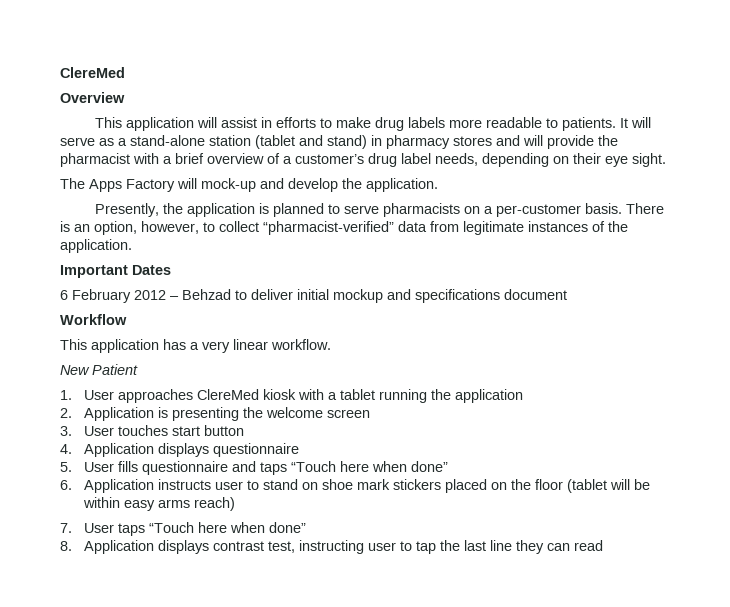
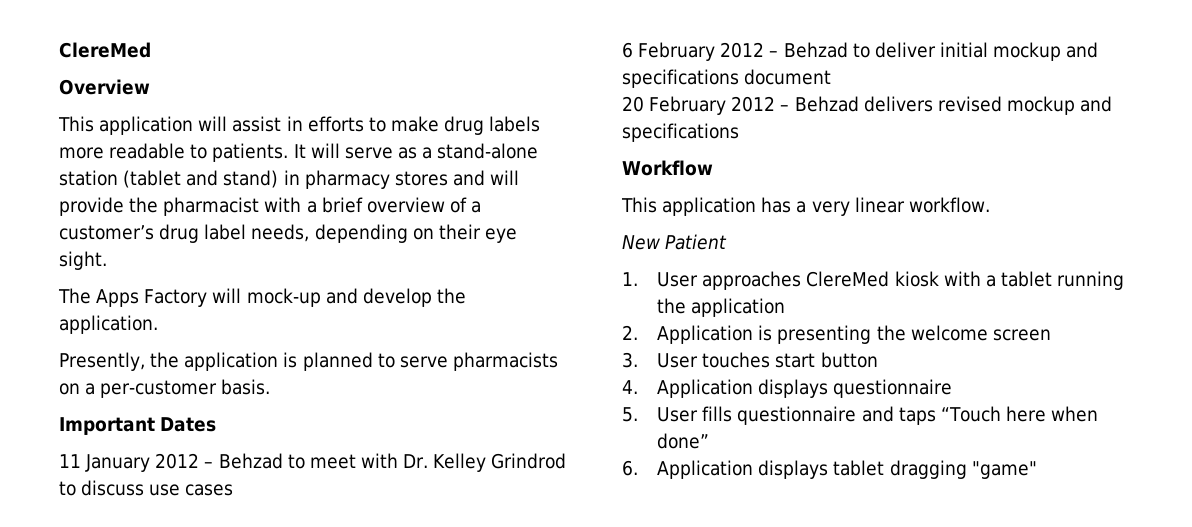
[625,203,664,214] [60,221,628,235] [60,239,132,253] [60,265,171,278] There is an option, however, to collect “pharmacist-verified” data from legitimate instances of the application. // Important Dates -> [59,417,217,435] [59,453,567,472] [59,480,234,496] // Important Dates // 11 January 2012 – Behzad to meet with Dr. Kelley Grindrod to discuss use cases
(567, 294) none -> [622,96,1113,115] [622,123,739,142] // 20 February 2012 – Behzad delivers revised mockup and specifications
[157,479,650,493] [82,497,235,511] [60,522,306,536] [60,540,603,554] instructs user to stand on shoe mark stickers placed on the floor (tablet will be within easy arms reach) // 7. User taps “Touch here when done” // 8. Application displays contrast test, instructing user to tap the last line they can read -> [758,460,1037,479] displays tablet dragging "game"

